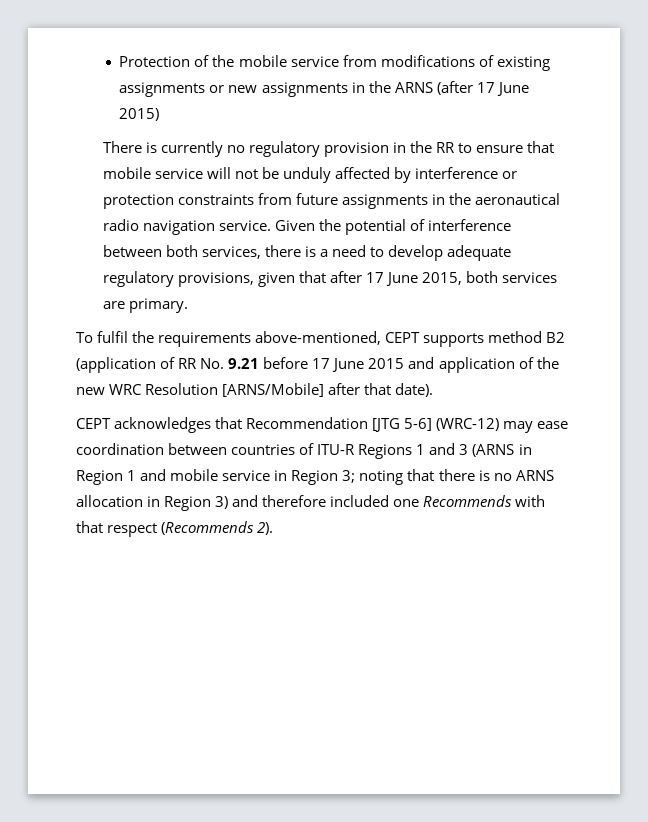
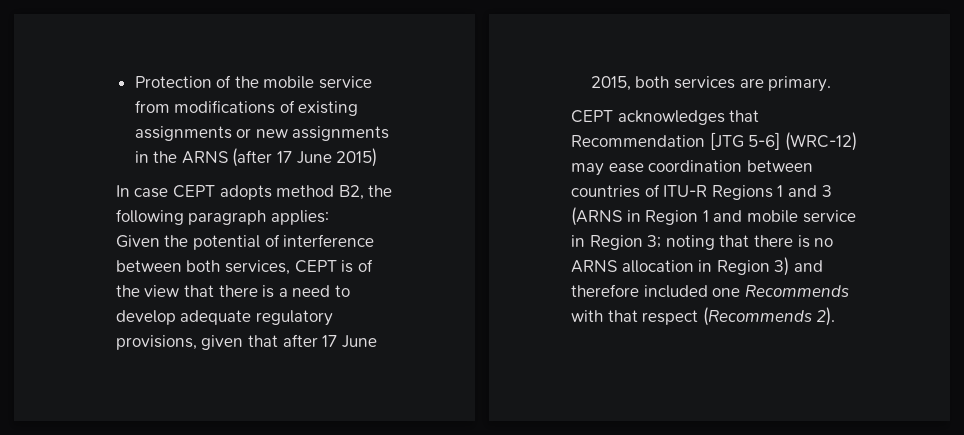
[102,141,555,157] [102,167,518,183] [102,193,561,209] [102,219,271,235] There is currently no regulatory provision in the RR to ensure that mobile service will not be unduly affected by interference or protection constraints from future assignments in the aeronautical radio navigation service. -> [115,185,393,200] [115,209,330,225] In case CEPT adopts method B2, the following paragraph applies: //
(261, 252) none -> [294,259,373,273] [115,285,215,297] CEPT is of the view that
[76,331,566,347] [76,357,559,373] [76,383,434,397] // To fulfil the requirements above-mentioned, CEPT supports method B2 (application of RR No. 9.21 before 17 June 2015 and application of the new WRC Resolution [ARNS/Mobile] after that date). -> (832, 84) none

